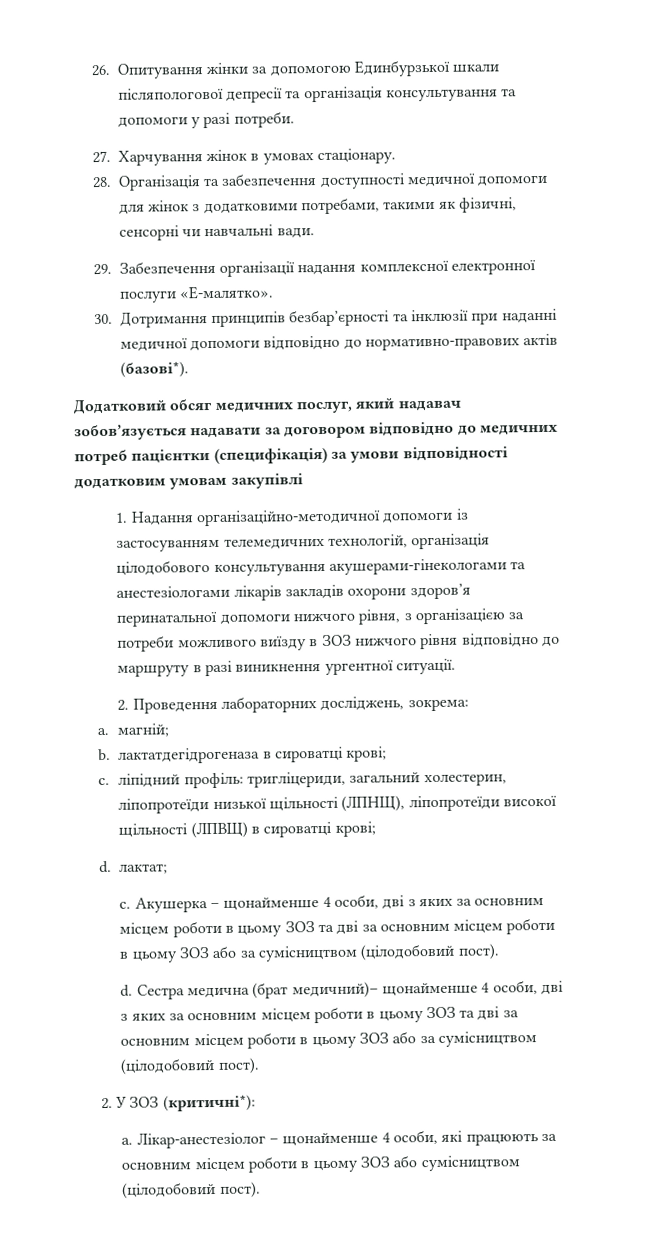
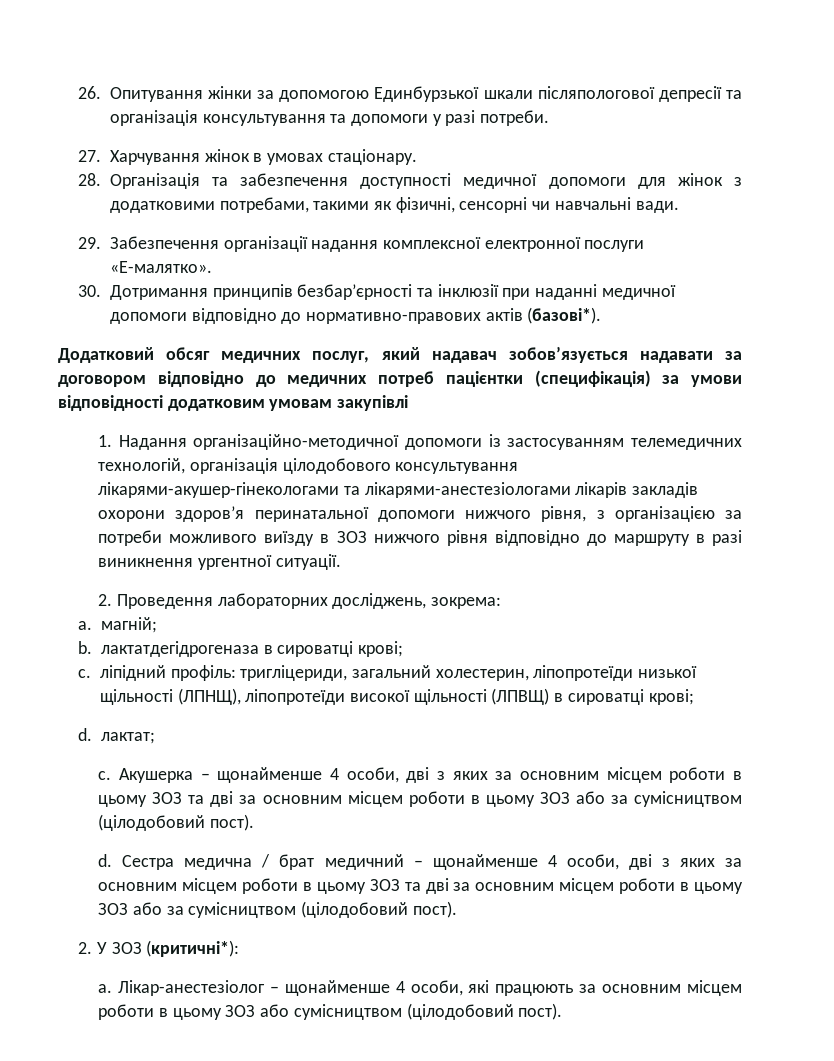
[328,558,527,575] [116,585,231,598] акушерами-гінекологами та анестезіологами -> [98,482,571,498] лікарями-акушер-гінекологами та лікарями-анестезіологами
[252,981,379,999] (брат медичний)– -> [261,854,423,870] / брат медичний –

